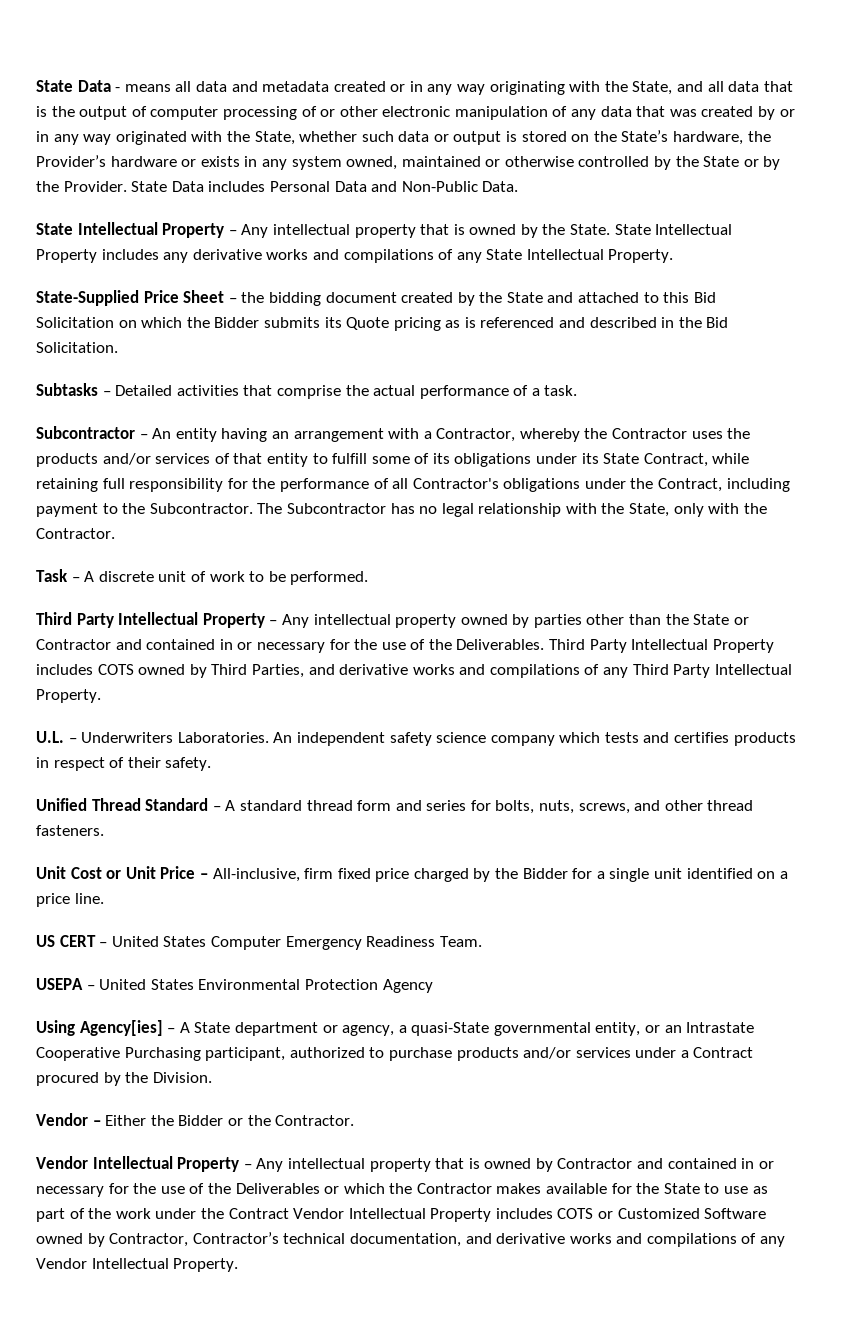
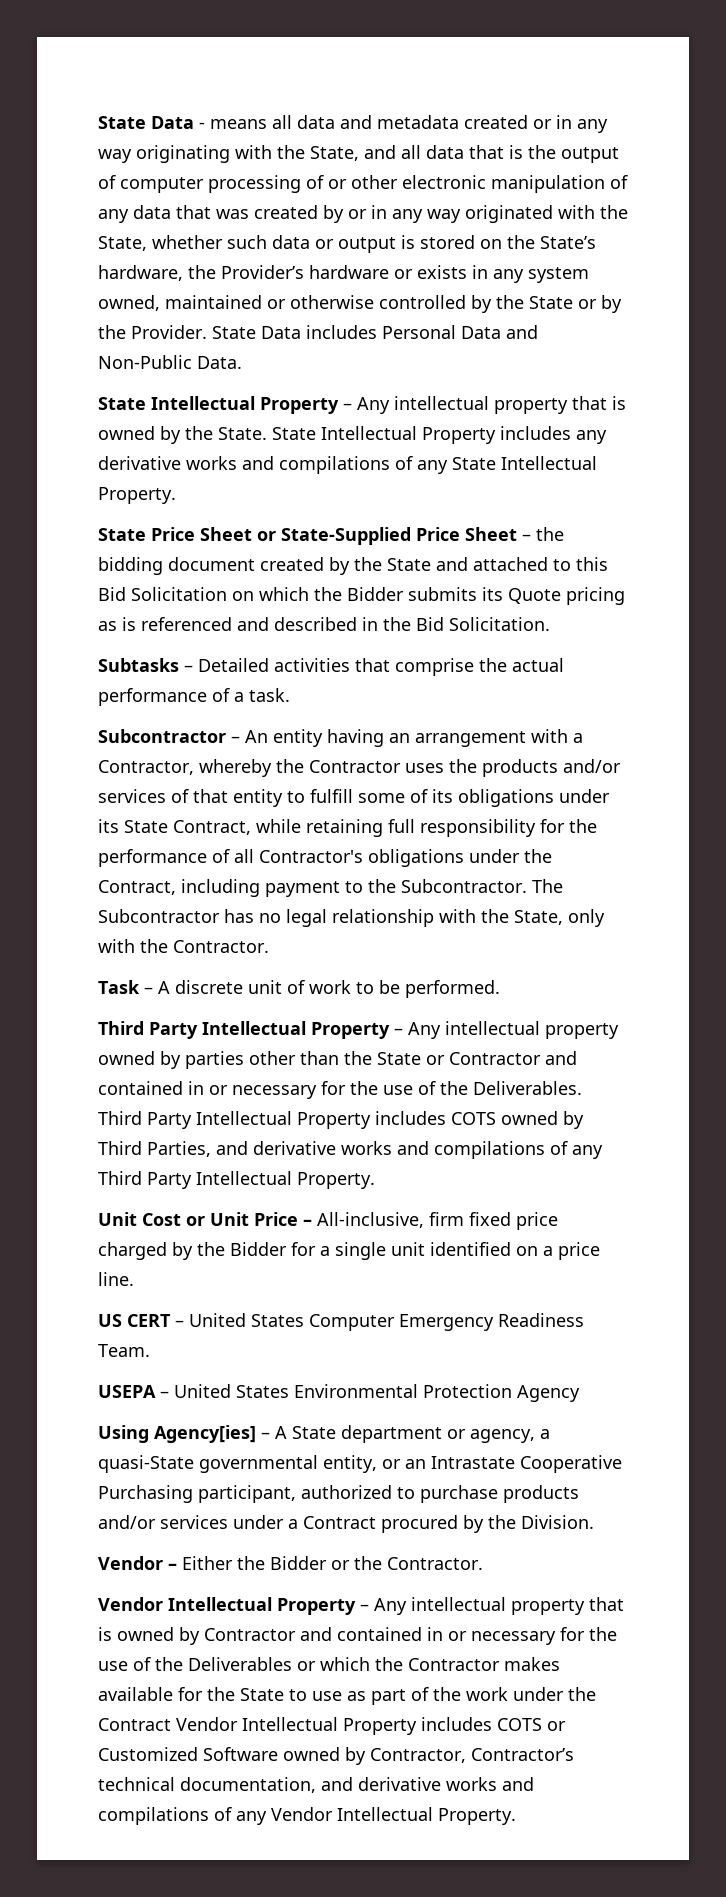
(674, 256) none -> [98,527,276,541] State Price Sheet or
[36,731,796,746] [36,757,212,771] [36,798,754,814] [36,825,104,836] // U.L. – Underwriters Laboratories. An independent safety science company which tests and certifies products in respect of their safety. // Unified Thread Standard – A standard thread form and series for bolts, nuts, screws, and other thread fasteners. -> (375, 1180) none

